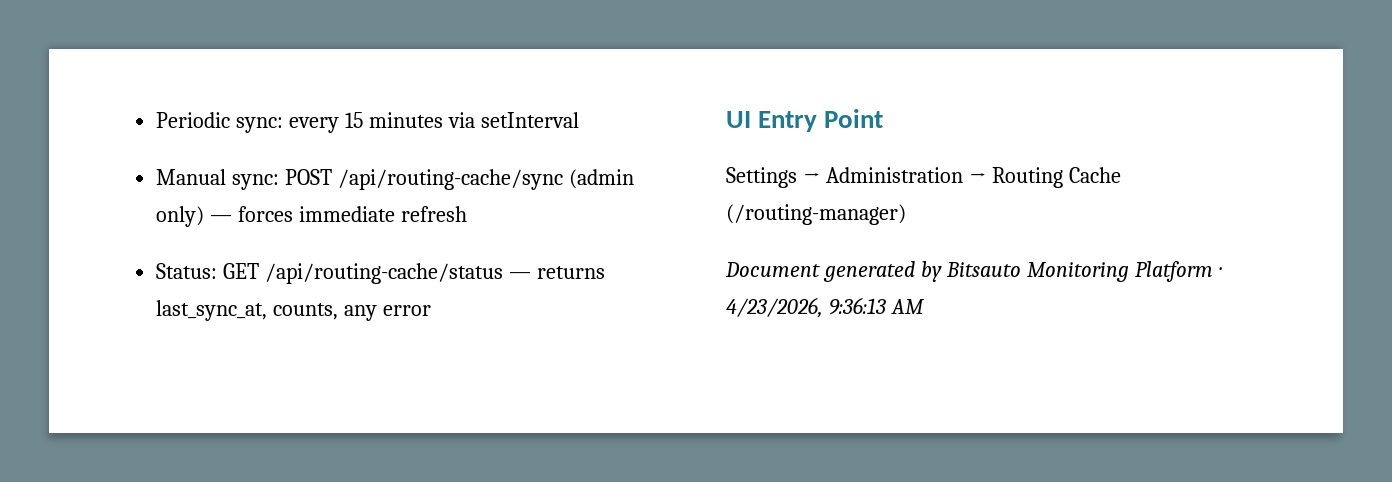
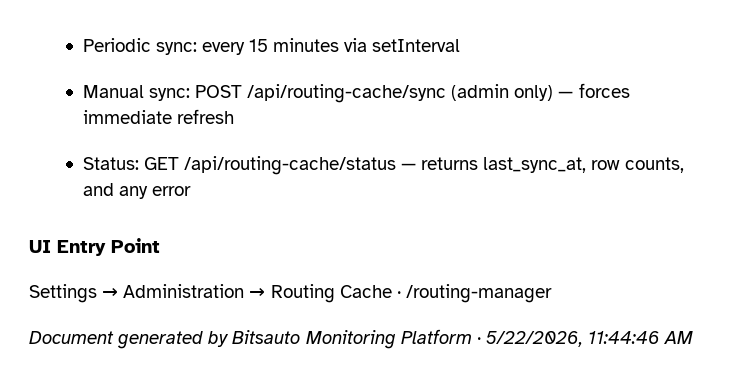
[273,303,339,320] counts, -> [591,157,684,173] [82,183,114,196] row counts, and
[726,204,906,225] (/routing-manager) -> [396,284,552,303] · /routing-manager
[726,297,886,318] 4/23/2026, 9:36:13 -> [485,331,661,347] 5/22/2026, 11:44:46

